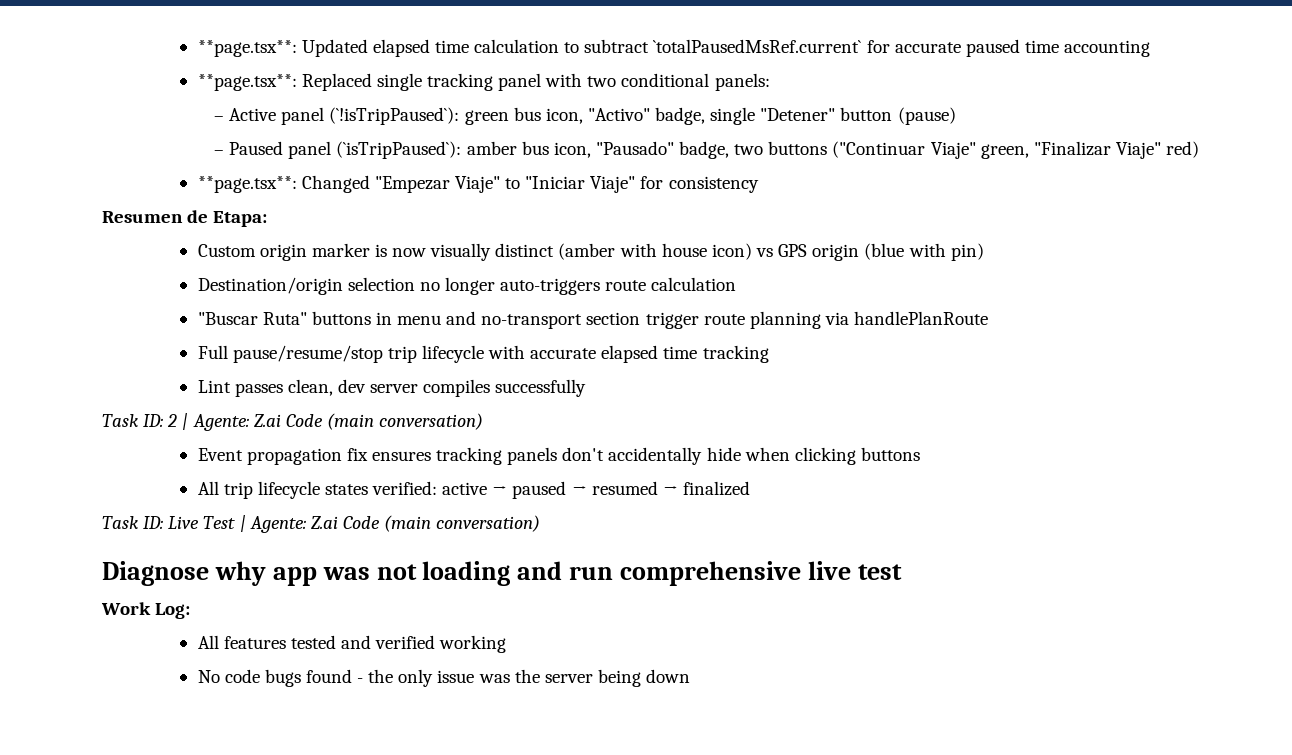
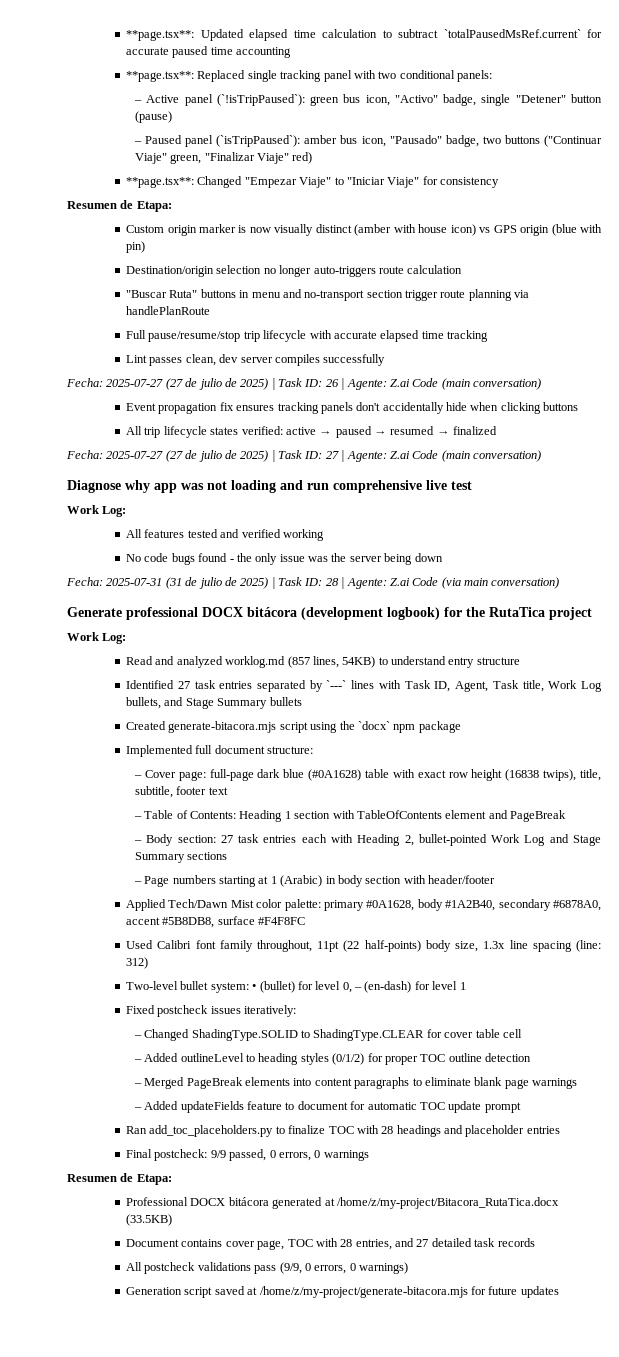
[102,414,178,427] Task ID: 2 -> [66,378,339,390] Fecha: 2025-07-27 (27 de julio de 2025) | Task ID: 26
[102,516,236,529] Task ID: Live Test -> [66,450,339,462] Fecha: 2025-07-27 (27 de julio de 2025) | Task ID: 27
(691, 676) none -> [66,577,560,589] [67,607,592,620] [67,632,127,644] [126,656,520,668] [126,680,602,692] [126,697,302,709] [126,721,461,733] [126,745,314,757] [133,769,601,781] [134,786,228,798] [133,810,567,822] [133,834,601,846] [134,852,228,863] [133,875,496,887] [126,899,601,911] [126,916,306,928] [126,940,601,952] [126,957,149,969] [126,981,466,993] [126,1005,297,1017] [133,1029,522,1041] [133,1053,532,1065] [133,1077,578,1089] [133,1101,521,1113] [126,1125,560,1137] [126,1149,369,1161] [67,1173,172,1185] [126,1197,559,1209] [126,1214,173,1226] [126,1238,535,1250] [126,1262,409,1274] [126,1286,559,1298] // Fecha: 2025-07-31 (31 de julio de 2025) | Task ID: 28 | Agente: Z.ai Code (via main conversation) // Generate professional DOCX bitácora (development logbook) for the RutaTica project // Work Log: // Read and analyzed worklog.md (857 lines, 54KB) to understand entry structure // Identified 27 task entries separated by `---` lines with Task ID, Agent, Task title, Work Log bullets, and Stage Summary bullets // Created generate-bitacora.mjs script using the `docx` npm package // Implemented full document structure: // – Cover page: full-page dark blue (#0A1628) table with exact row height (16838 twips), title, subtitle, footer text // – Table of Contents: Heading 1 section with TableOfContents element and PageBreak // – Body section: 27 task entries each with Heading 2, bullet-pointed Work Log and Stage Summary sections // – Page numbers starting at 1 (Arabic) in body section with header/footer // Applied Tech/Dawn Mist color palette: primary #0A1628, body #1A2B40, secondary #6878A0, accent #5B8DB8, surface #F4F8FC // Used Calibri font family throughout, 11pt (22 half-points) body size, 1.3x line spacing (line: 312) // Two-level bullet system: • (bullet) for level 0, – (en-dash) for level 1 // Fixed postcheck issues iteratively: // – Changed ShadingType.SOLID to ShadingType.CLEAR for cover table cell // – Added outlineLevel to heading styles (0/1/2) for proper TOC outline detection // – Merged PageBreak elements into content paragraphs to eliminate blank page warnings // – Added updateFields feature to document for automatic TOC update prompt // Ran add_toc_placeholders.py to finalize TOC with 28 headings and placeholder entries // Final postcheck: 9/9 passed, 0 errors, 0 warnings // Resumen de Etapa: // Professional DOCX bitácora generated at /home/z/my-project/Bitacora_RutaTica.docx (33.5KB) // Document contains cover page, TOC with 28 entries, and 27 detailed task records // All postcheck validations pass (9/9, 0 errors, 0 warnings) // Generation script saved at /home/z/my-project/generate-bitacora.mjs for future updates

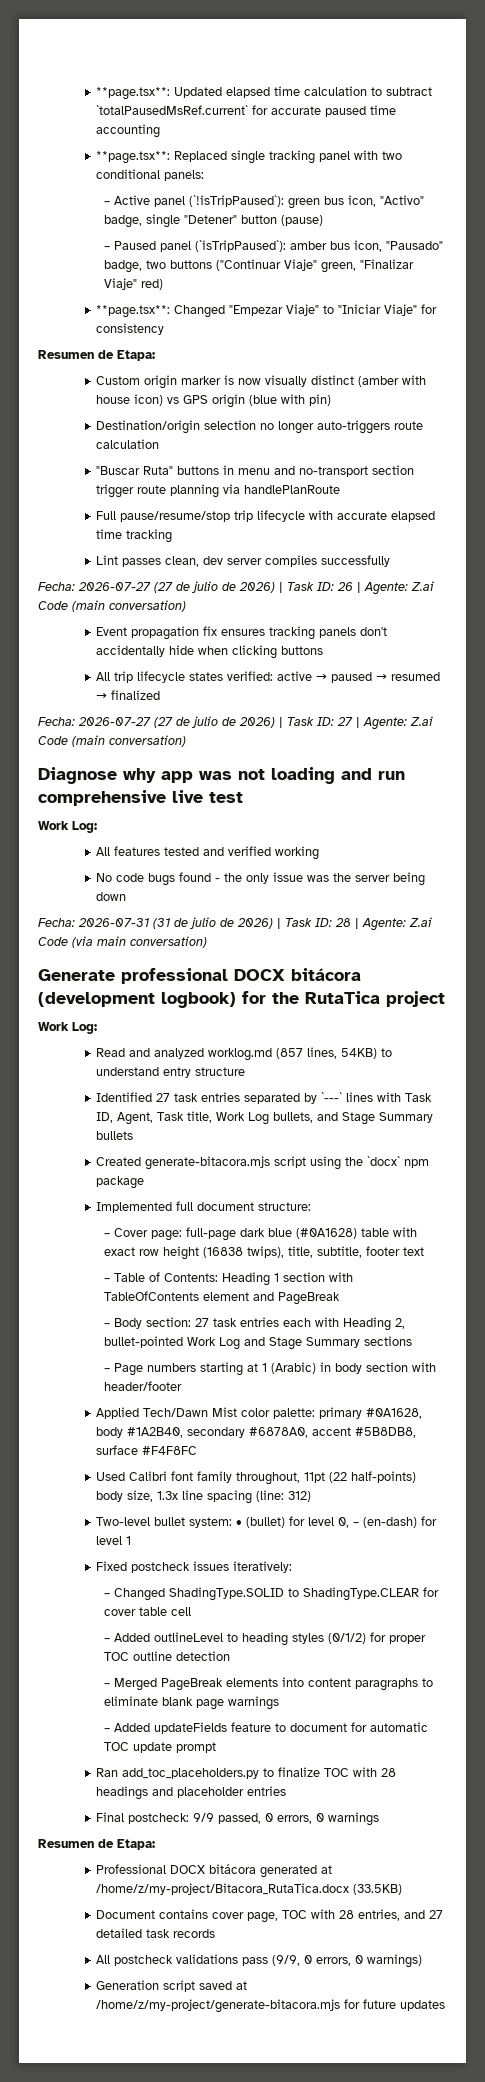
[106,378,269,390] 2025-07-27 (27 de julio de 2025) -> [78,581,275,593] 2026-07-27 (27 de julio de 2026)
[106,450,269,462] 2025-07-27 (27 de julio de 2025) -> [78,716,275,728] 2026-07-27 (27 de julio de 2026)
[106,578,163,586] 2025-07-31 -> [78,918,149,927] 2026-07-31
[240,577,269,589] 2025) -> [237,918,273,929] 2026)

